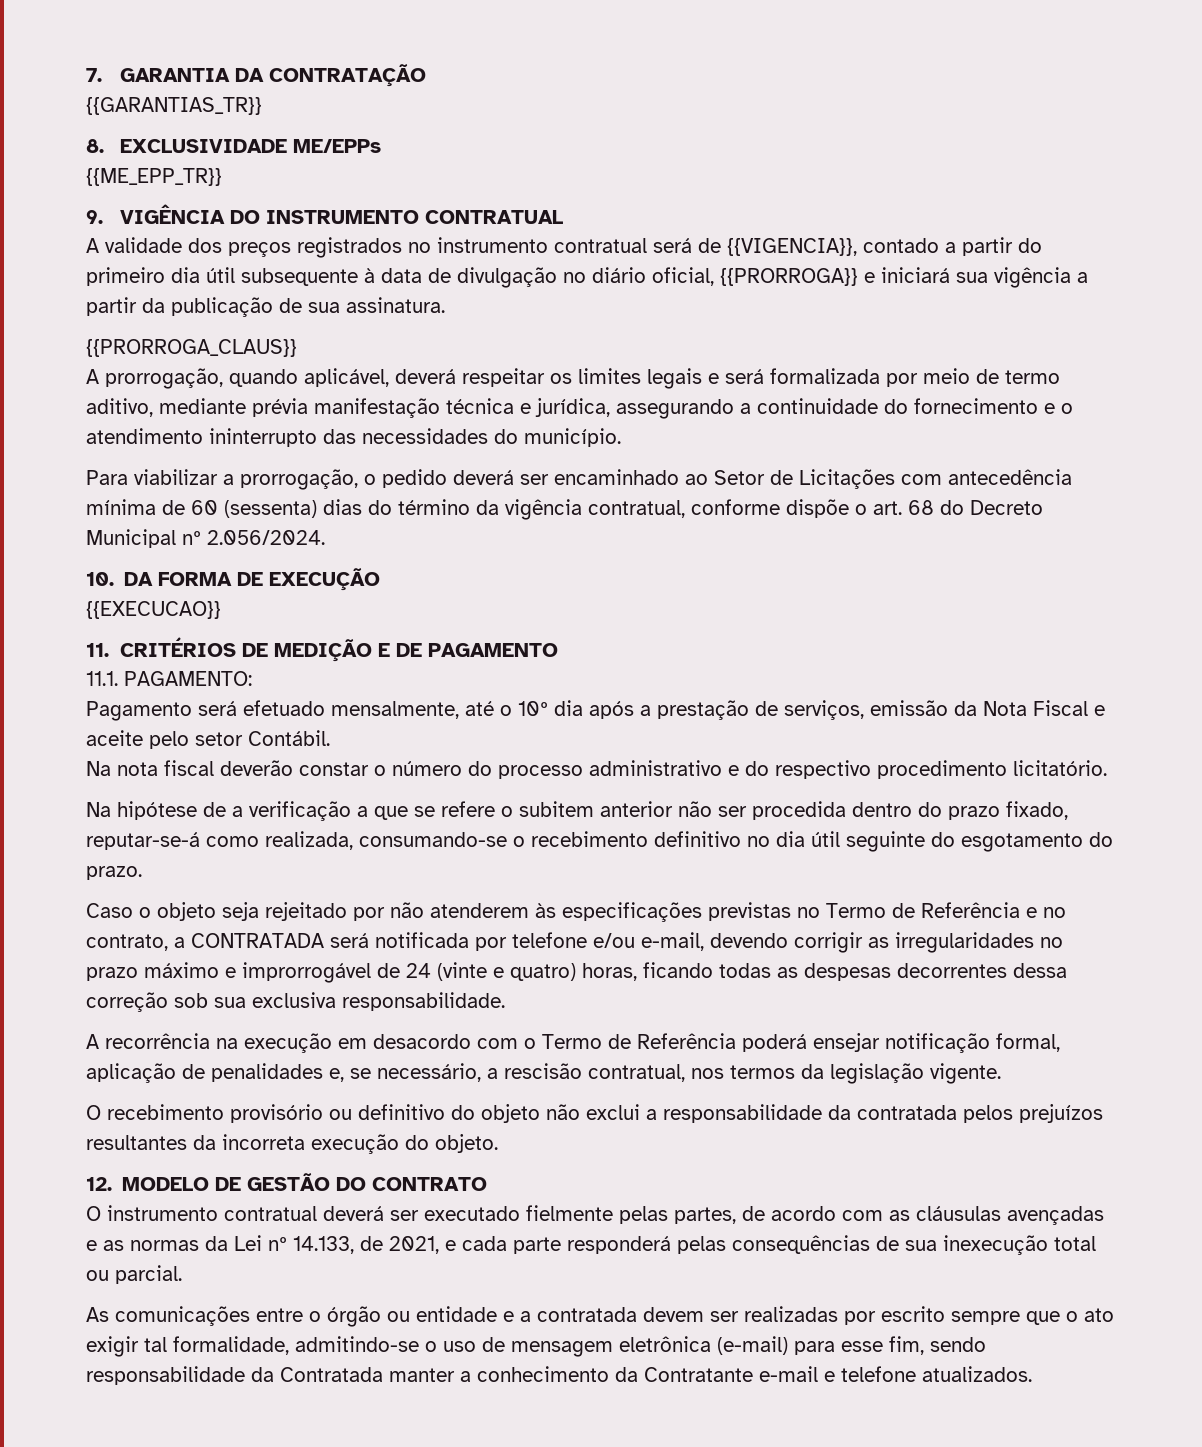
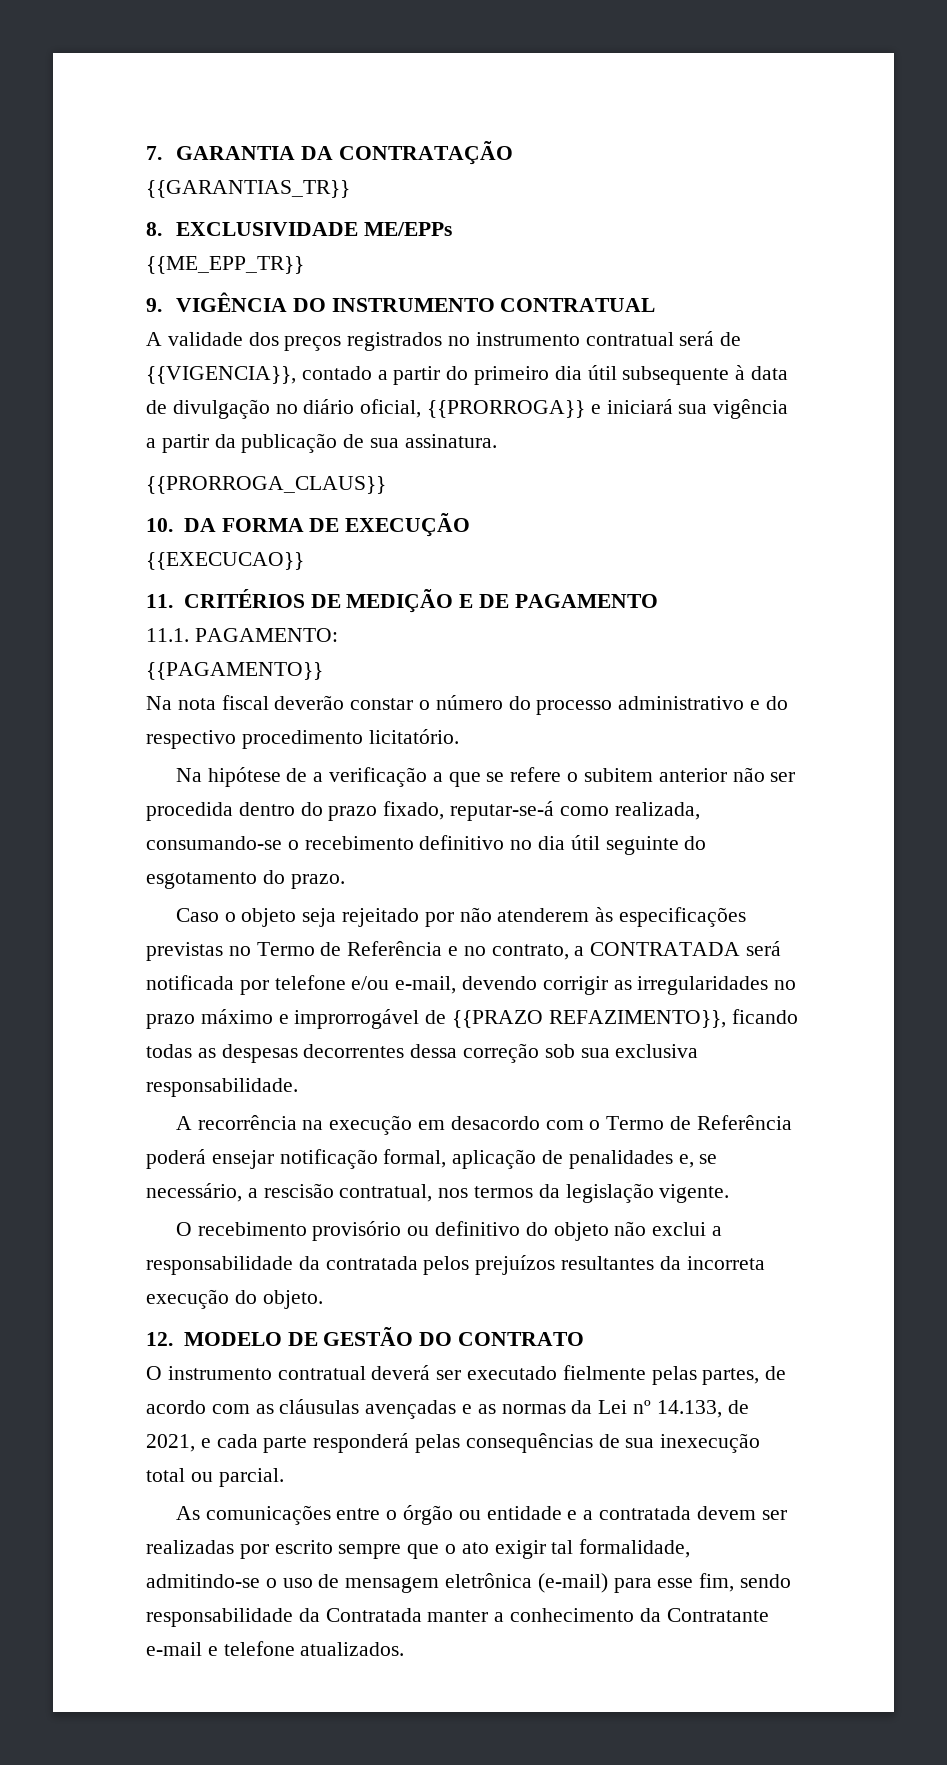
[86,368,1060,389] [86,398,1073,419] [86,428,621,447] [86,469,1072,490] [86,499,1043,520] [86,529,325,548] // A prorrogação, quando aplicável, deverá respeitar os limites legais e será formalizada por meio de termo aditivo, mediante prévia manifestação técnica e jurídica, assegurando a continuidade do fornecimento e o atendimento ininterrupto das necessidades do município. // Para viabilizar a prorrogação, o pedido deverá ser encaminhado ao Setor de Licitações com antecedência mínima de 60 (sessenta) dias do término da vigência contratual, conforme dispõe o art. 68 do Decreto Municipal nº 2.056/2024. -> (386, 485) none
[86,700,1105,721] [86,730,330,749] Pagamento será efetuado mensalmente, até o 10º dia após a prestação de serviços, emissão da Nota Fiscal e aceite pelo setor Contábil. -> [146,662,323,680] {{PAGAMENTO}}
[406,962,637,981] 24 (vinte e quatro) horas, -> [452,1010,726,1028] {{PRAZO REFAZIMENTO}},

